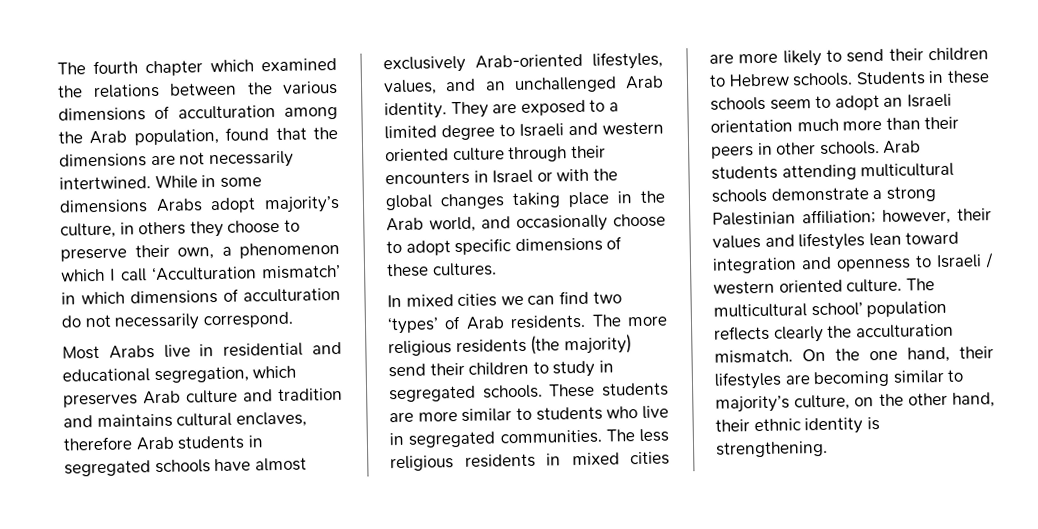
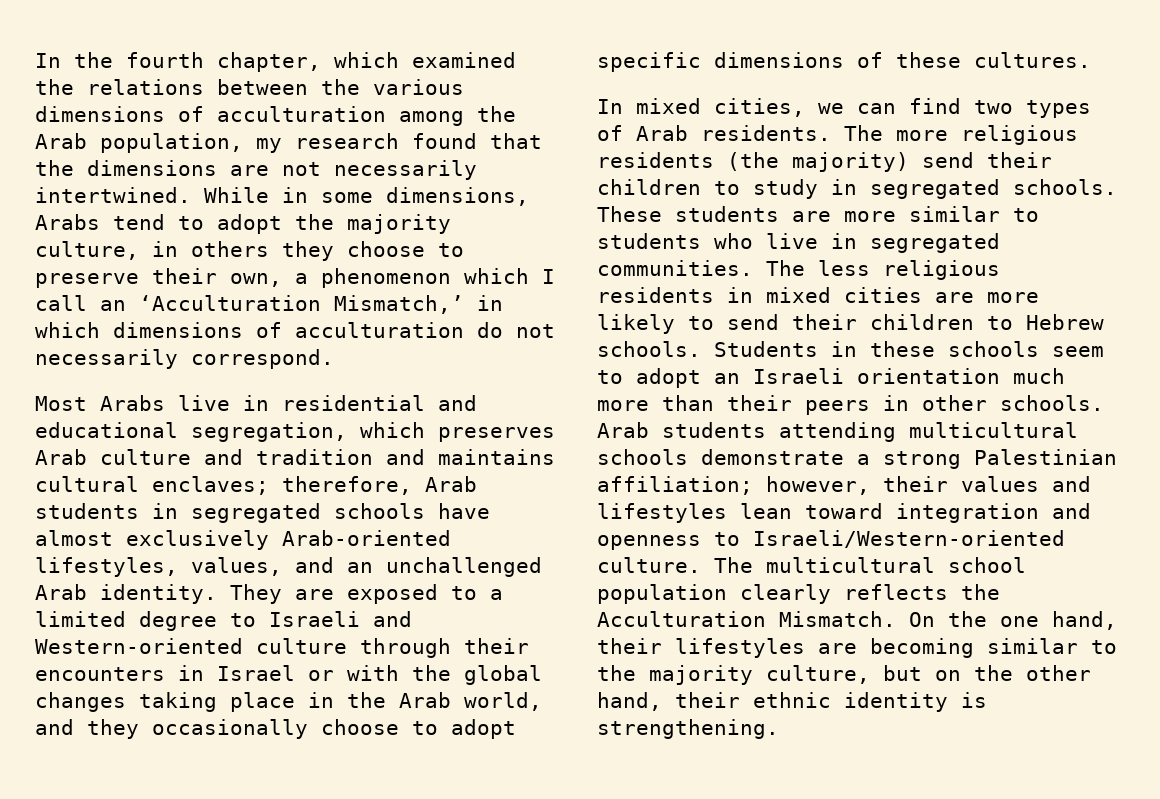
[57,60,203,77] The fourth chapter -> [35,52,321,72] In the fourth chapter,
(219, 137) none -> [256,133,399,153] my research
[59,195,341,214] dimensions Arabs adopt majority’s -> [386,187,529,206] [35,214,451,234] dimensions, Arabs tend to adopt the majority
[150,264,341,282] ‘Acculturation mismatch’ -> [100,295,464,314] an ‘Acculturation Mismatch,’
[235,411,307,428] [63,436,133,451] enclaves, therefore -> [152,476,412,495] enclaves; therefore,
[602,121,664,136] [385,148,449,162] western oriented -> [35,638,243,654] Western-oriented
(511, 222) none -> [87,719,139,739] they
[457,293,498,308] cities -> [714,98,805,117] cities,
[387,316,439,335] ‘types’ -> [1026,100,1091,118] types
[936,252,994,269] [713,278,935,295] [713,300,948,318] [714,323,954,343] [714,349,793,364] Israeli / western oriented culture. The multicultural school’ population reflects clearly the acculturation mismatch. -> [753,530,1065,548] [597,557,1026,573] [597,584,1000,604] [597,611,896,627] Israeli/Western-oriented culture. The multicultural school population clearly reflects the Acculturation Mismatch.
[715,394,851,413] majority’s culture, -> [597,665,922,685] the majority culture, but

